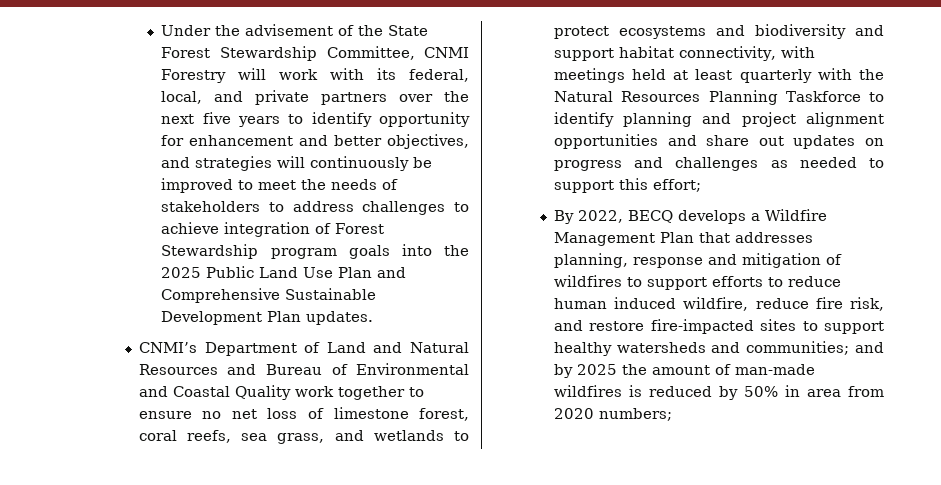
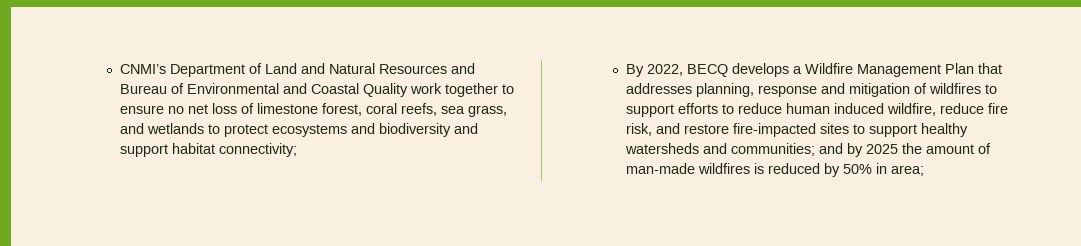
[161,24,429,36] [161,46,469,61] [161,68,470,83] [161,90,470,105] [161,112,470,127] [161,134,470,149] [161,156,433,171] [161,178,399,193] [161,201,470,215] [161,222,385,237] [161,244,470,259] [161,266,407,278] [161,288,377,303] [161,311,374,325] Under the advisement of the State Forest Stewardship Committee, CNMI Forestry will work with its federal, local, and private partners over the next five years to identify opportunity for enhancement and better objectives, and strategies will continuously be improved to meet the needs of stakeholders to address challenges to achieve integration of Forest Stewardship program goals into the 2025 Public Land Use Plan and Comprehensive Sustainable Development Plan updates. // -> (120, 69) none
[678,46,815,61] [553,68,884,83] [553,90,884,105] [553,112,884,127] [553,134,884,149] [553,157,884,171] [553,178,701,193] connectivity, with meetings held at least quarterly with the Natural Resources Planning Taskforce to identify planning and project alignment opportunities and share out updates on progress and challenges as needed to support this effort; -> [219,143,298,157] connectivity;
[806,386,884,397] [553,408,672,421] area from 2020 numbers; -> [891,165,925,176] area;

